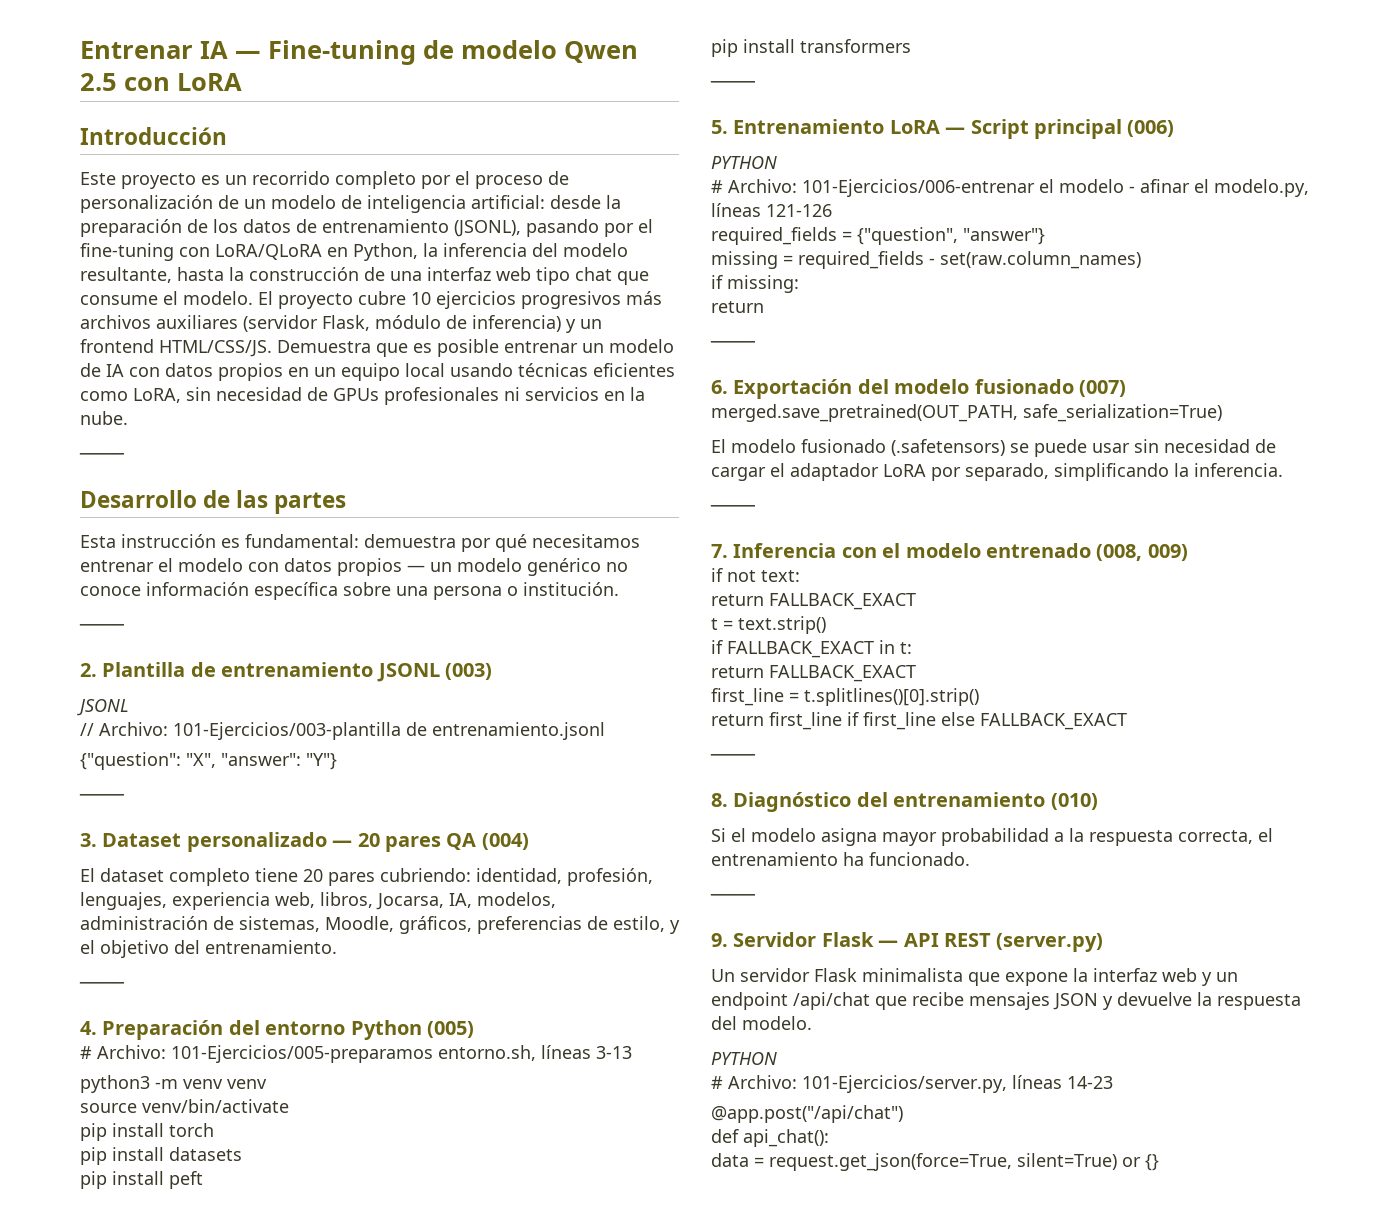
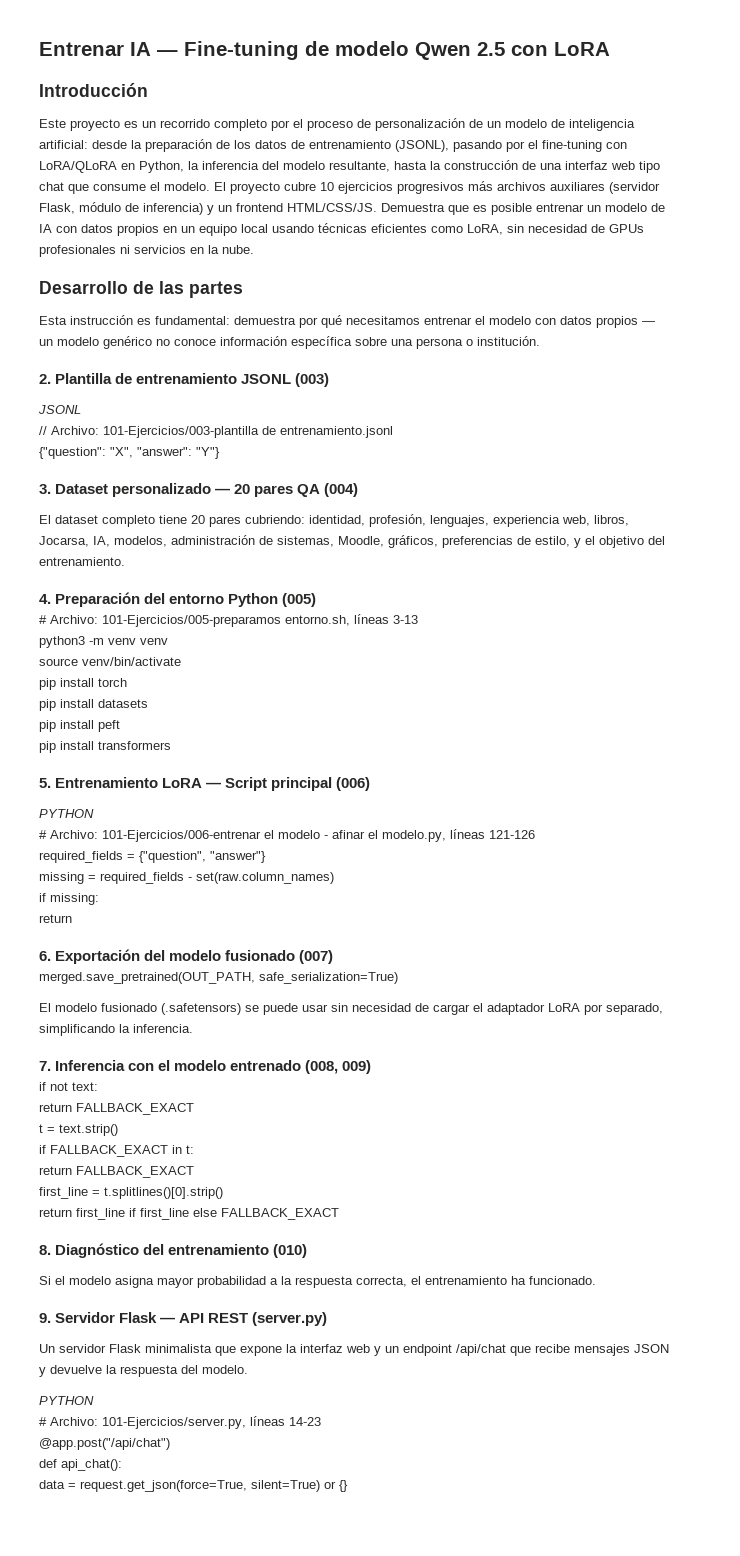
[79,453,125,460] // ──── -> (254, 249) none
[79,624,125,631] // ──── -> (540, 341) none
[79,794,125,801] // ──── -> (220, 453) none
[79,982,125,989] // ──── -> (125, 561) none
[710,81,756,88] // ──── -> (171, 745) none
[710,341,756,348] // ──── -> (72, 918) none
[710,505,756,512] // ──── -> (193, 1028) none
[710,754,756,761] // ──── -> (339, 1214) none
[710,894,756,901] // ──── -> (596, 1280) none

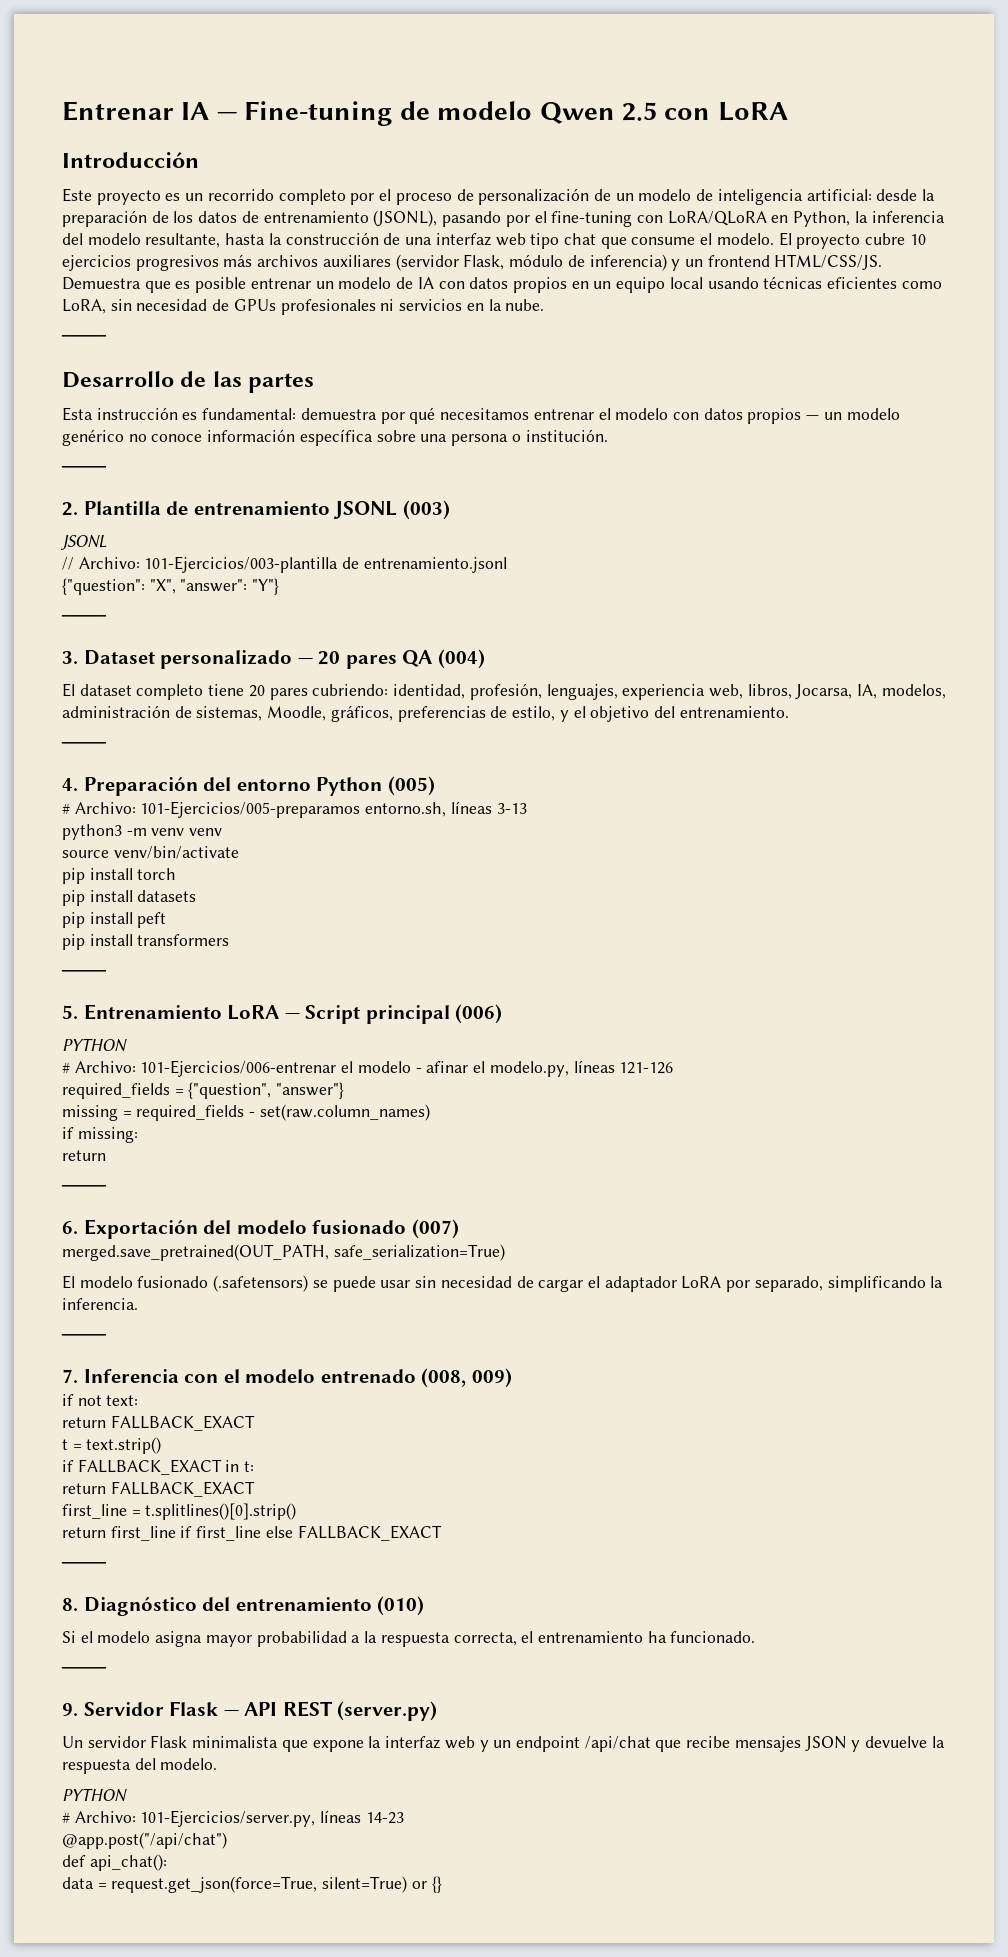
(254, 249) none -> [61,335,107,342] // ────
(540, 341) none -> [61,466,107,473] // ────
(220, 453) none -> [61,615,107,622] // ────
(125, 561) none -> [61,742,107,749] // ────
(171, 745) none -> [61,970,107,977] // ────
(72, 918) none -> [61,1185,107,1192] // ────
(193, 1028) none -> [61,1334,107,1341] // ────
(339, 1214) none -> [61,1562,107,1569] // ────
(596, 1280) none -> [61,1667,107,1674] // ────

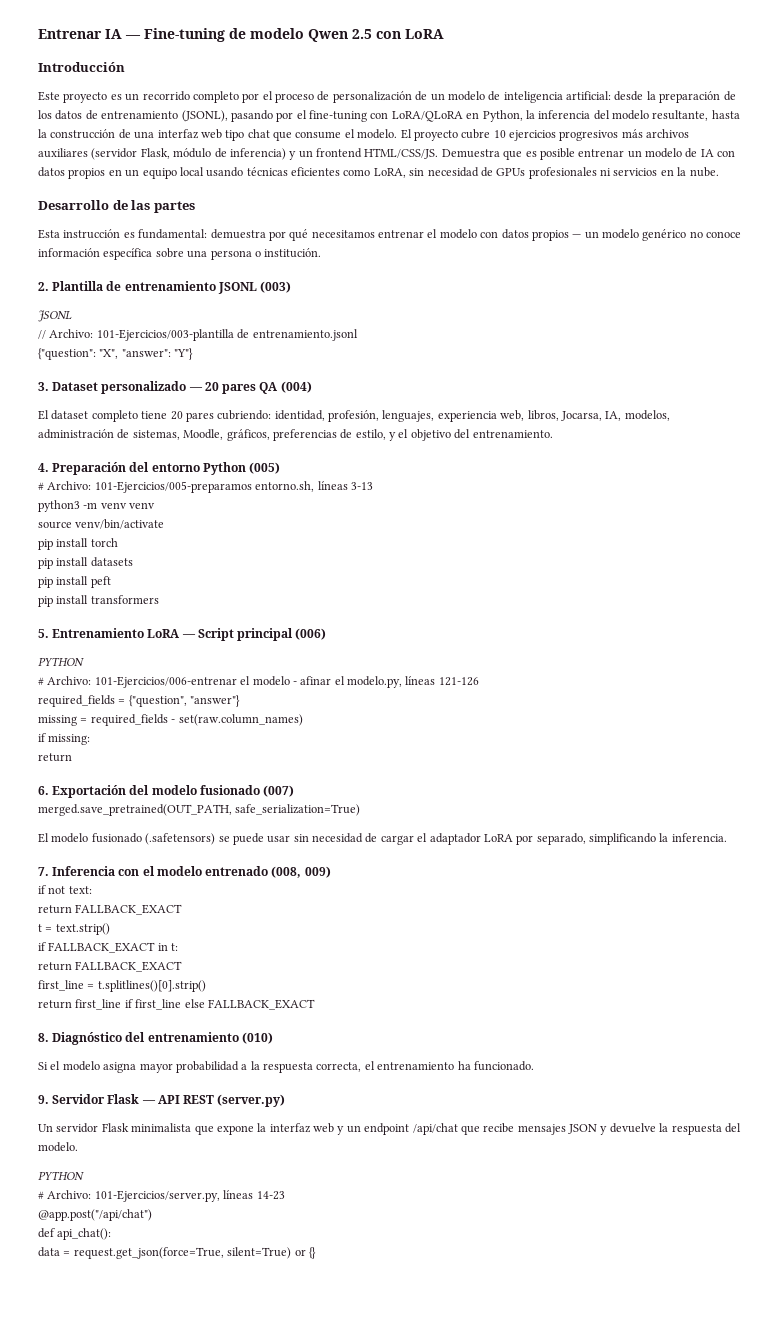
[61,335,107,342] // ──── -> (719, 172) none
[61,466,107,473] // ──── -> (322, 253) none
[61,615,107,622] // ──── -> (194, 354) none
[61,742,107,749] // ──── -> (553, 434) none
[61,970,107,977] // ──── -> (159, 599) none
[61,1185,107,1192] // ──── -> (72, 757) none
[61,1334,107,1341] // ──── -> (727, 837) none
[61,1562,107,1569] // ──── -> (315, 1004) none
[61,1667,107,1674] // ──── -> (534, 1066) none

